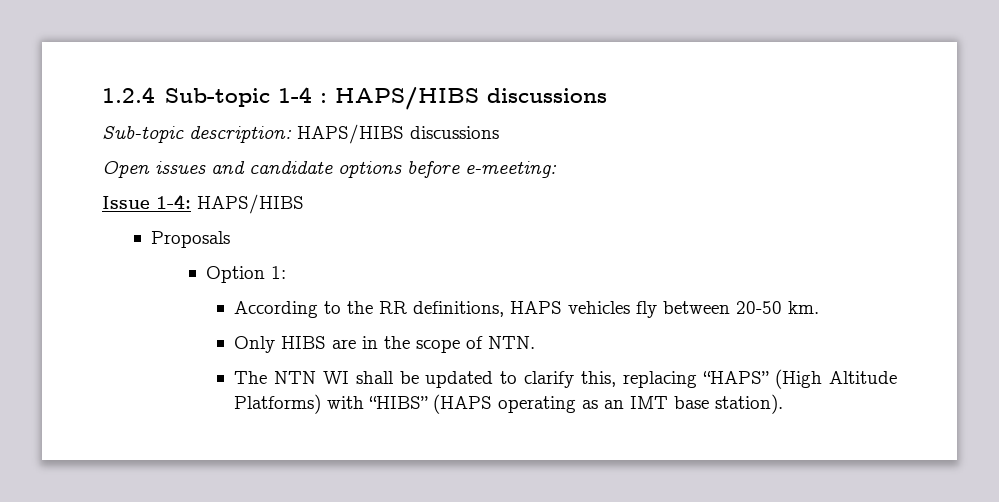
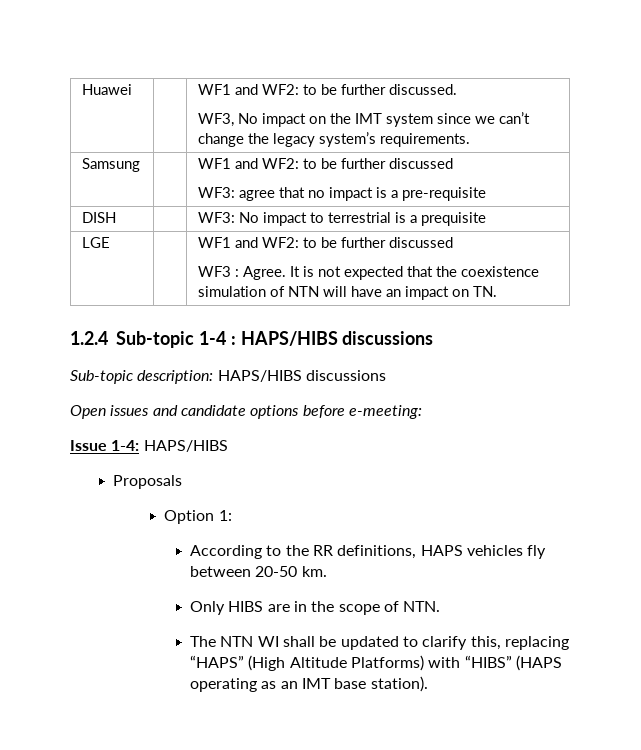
(102, 95) none -> [82,84,133,95] [198,84,458,95] [198,112,531,127] [198,132,471,147] [82,158,141,172] [198,158,454,169] [198,187,487,201] [82,212,117,223] [198,212,487,226] [82,237,111,248] [198,237,454,248] [198,266,540,280] [198,286,498,300] Huawei | | WF1 and WF2: to be further discussed. // WF3, No impact on the IMT system since we can’t change the legacy system’s requirements. // Samsung | | WF1 and WF2: to be further discussed // WF3: agree that no impact is a pre-requisite // DISH | | WF3: No impact to terrestrial is a prequisite // LGE | | WF1 and WF2: to be further discussed // WF3 : Agree. It is not expected that the coexistence simulation of NTN will have an impact on TN. //

